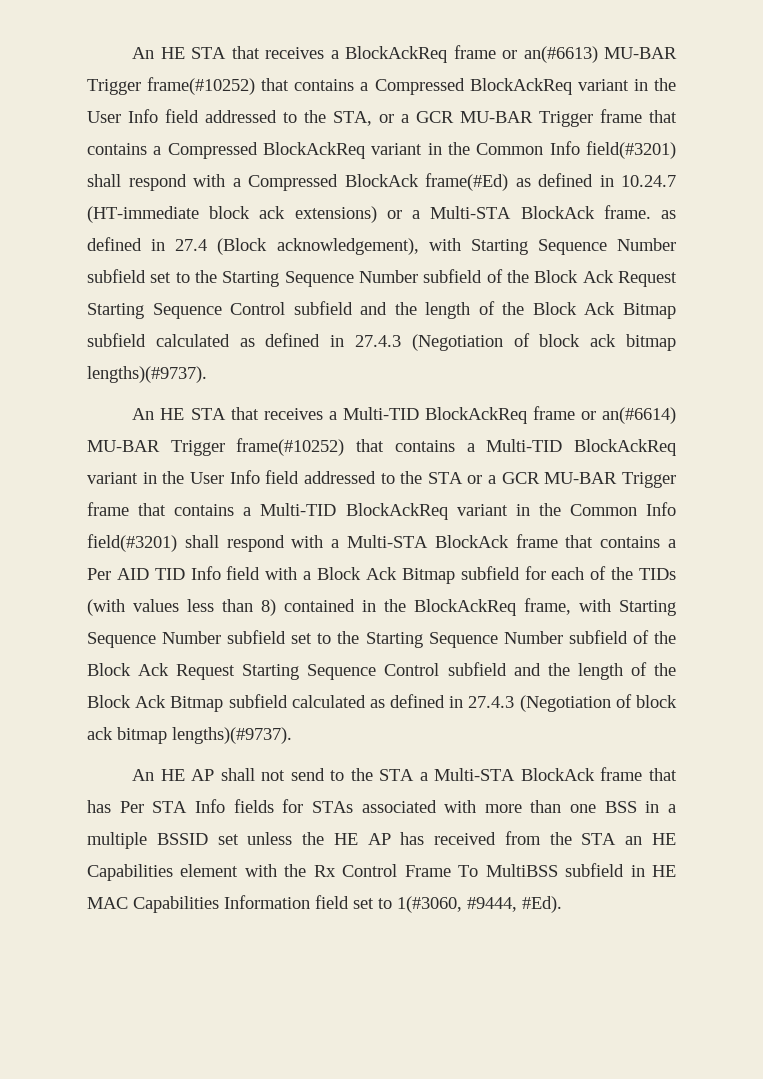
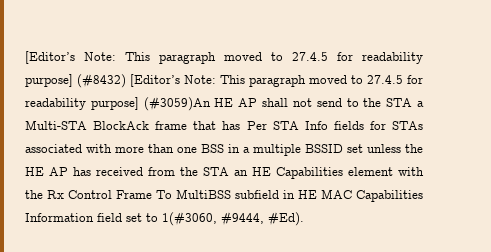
[132,45,677,63] [87,77,676,95] [87,109,677,127] [87,141,676,159] [87,173,676,191] [87,205,676,223] [87,237,676,255] [87,269,677,287] [87,301,676,319] [87,333,676,351] [87,366,207,383] [132,406,676,424] [87,438,676,456] [87,470,677,488] [87,502,677,520] [87,534,676,552] [87,566,677,584] [87,598,676,616] [87,630,676,648] [87,662,676,680] [87,694,677,712] [87,727,292,744] [132,769,155,781] An HE STA that receives a BlockAckReq frame or an(#6613) MU-BAR Trigger frame(#10252) that contains a Compressed BlockAckReq variant in the User Info field addressed to the STA, or a GCR MU-BAR Trigger frame that contains a Compressed BlockAckReq variant in the Common Info field(#3201) shall respond with a Compressed BlockAck frame(#Ed) as defined in 10.24.7 (HT-immediate block ack extensions) or a Multi-STA BlockAck frame. as defined in 27.4 (Block acknowledgement), with Starting Sequence Number subfield set to the Starting Sequence Number subfield of the Block Ack Request Starting Sequence Control subfield and the length of the Block Ack Bitmap subfield calculated as defined in 27.4.3 (Negotiation of block ack bitmap lengths)(#9737). // An HE STA that receives a Multi-TID BlockAckReq frame or an(#6614) MU-BAR Trigger frame(#10252) that contains a Multi-TID BlockAckReq variant in the User Info field addressed to the STA or a GCR MU-BAR Trigger frame that contains a Multi-TID BlockAckReq variant in the Common Info field(#3201) shall respond with a Multi-STA BlockAck frame that contains a Per AID TID Info field with a Block Ack Bitmap subfield for each of the TIDs (with values less than 8) contained in the BlockAckReq frame, with Starting Sequence Number subfield set to the Starting Sequence Number subfield of the Block Ack Request Starting Sequence Control subfield and the length of the Block Ack Bitmap subfield calculated as defined in 27.4.3 (Negotiation of block ack bitmap lengths)(#9737). // An -> [25,51,423,64] [25,74,423,88] [25,97,211,111] [Editor’s Note: This paragraph moved to 27.4.5 for readability purpose] (#8432) [Editor’s Note: This paragraph moved to 27.4.5 for readability purpose] (#3059)An

